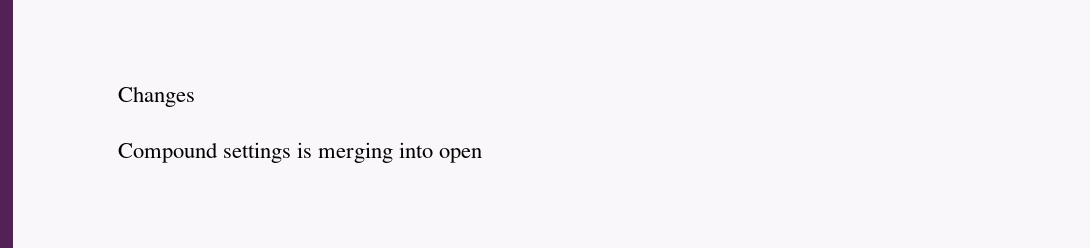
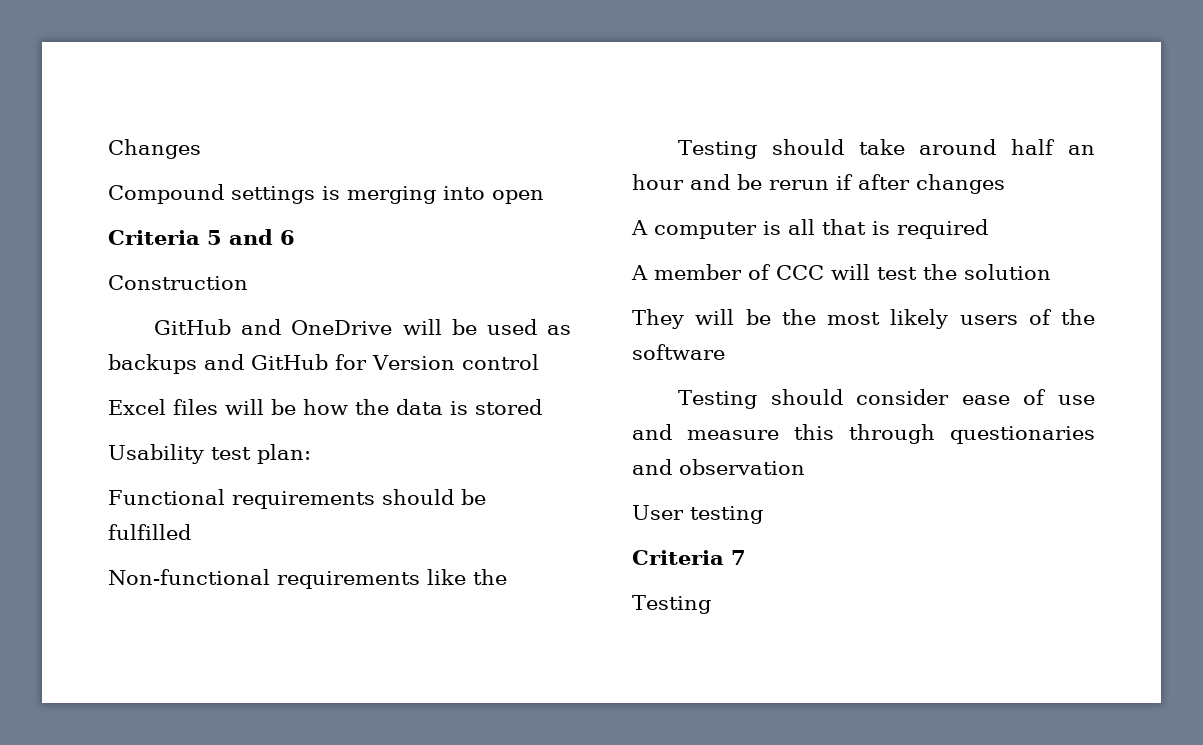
(483, 155) none -> [108,229,295,245] [108,275,248,290] [154,319,571,335] [108,354,539,374] [108,399,542,415] [108,444,311,464] [108,489,486,509] [108,524,191,540] [108,569,507,589] [678,139,1095,159] [632,174,1005,194] [631,219,988,239] [631,264,1051,280] [632,309,1095,329] [632,344,725,360] [678,389,1095,409] [632,424,1095,444] [632,459,805,475] [632,505,763,524] [632,550,746,565] [632,595,711,614] // Criteria 5 and 6 // Construction // GitHub and OneDrive will be used as backups and GitHub for Version control // Excel files will be how the data is stored // Usability test plan: // Functional requirements should be fulfilled // Non-functional requirements like the // Testing should take around half an hour and be rerun if after changes // A computer is all that is required // A member of CCC will test the solution // They will be the most likely users of the software // Testing should consider ease of use and measure this through questionaries and observation // User testing // Criteria 7 // Testing

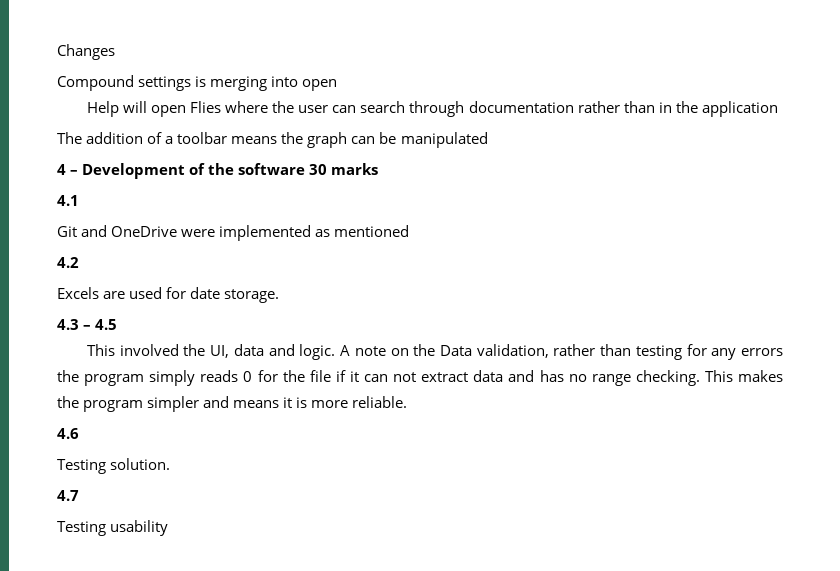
[108,229,295,245] [108,275,248,290] [154,319,571,335] [108,354,539,374] [108,399,542,415] [108,444,311,464] [108,489,486,509] [108,524,191,540] [108,569,507,589] [678,139,1095,159] [632,174,1005,194] [631,219,988,239] [631,264,1051,280] [632,309,1095,329] [632,344,725,360] [678,389,1095,409] [632,424,1095,444] [632,459,805,475] [632,505,763,524] [632,550,746,565] [632,595,711,614] Criteria 5 and 6 // Construction // GitHub and OneDrive will be used as backups and GitHub for Version control // Excel files will be how the data is stored // Usability test plan: // Functional requirements should be fulfilled // Non-functional requirements like the // Testing should take around half an hour and be rerun if after changes // A computer is all that is required // A member of CCC will test the solution // They will be the most likely users of the software // Testing should consider ease of use and measure this through questionaries and observation // User testing // Criteria 7 // Testing -> [87,101,778,117] [57,132,488,148] [57,163,379,179] [57,195,79,206] [57,225,410,241] [57,257,79,268] [57,287,280,303] [57,319,118,330] [87,344,783,360] [57,370,784,386] [57,396,408,412] [57,428,79,439] [57,458,171,474] [57,490,79,501] [57,520,169,536] Help will open Flies where the user can search through documentation rather than in the application // The addition of a toolbar means the graph can be manipulated // 4 – Development of the software 30 marks // 4.1 // Git and OneDrive were implemented as mentioned // 4.2 // Excels are used for date storage. // 4.3 – 4.5 // This involved the UI, data and logic. A note on the Data validation, rather than testing for any errors the program simply reads 0 for the file if it can not extract data and has no range checking. This makes the program simpler and means it is more reliable. // 4.6 // Testing solution. // 4.7 // Testing usability

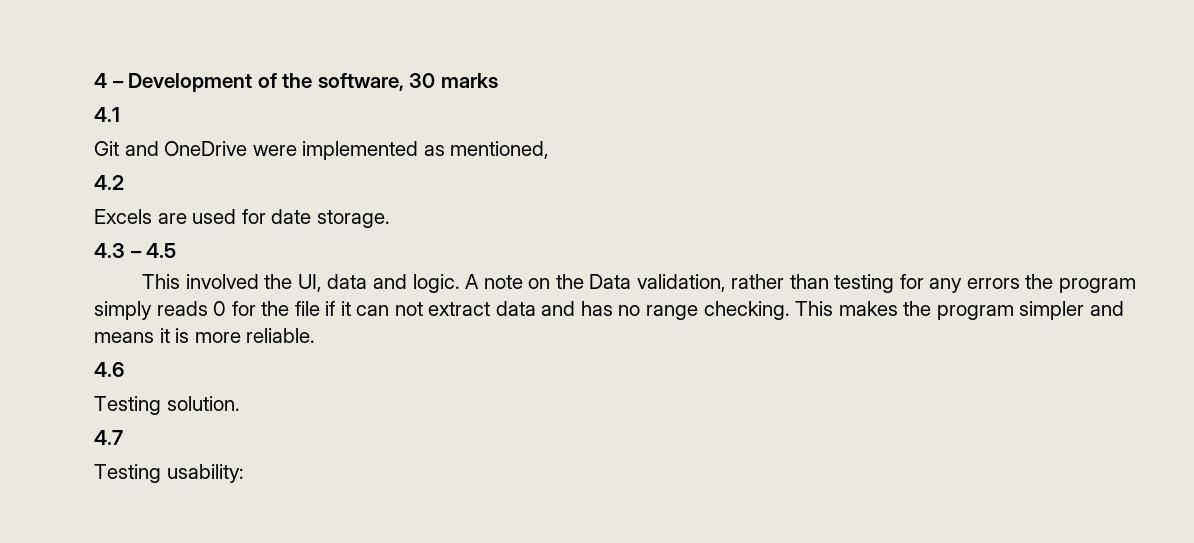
[57,44,115,60] [57,75,338,91] [87,101,778,117] [57,132,488,148] Changes // Compound settings is merging into open // Help will open Flies where the user can search through documentation rather than in the application // The addition of a toolbar means the graph can be manipulated // -> (94, 80) none
[238,163,306,175] software -> [317,73,404,91] software,
[334,225,410,237] mentioned -> [450,141,550,159] mentioned,
[110,520,169,536] usability -> [166,464,244,483] usability:

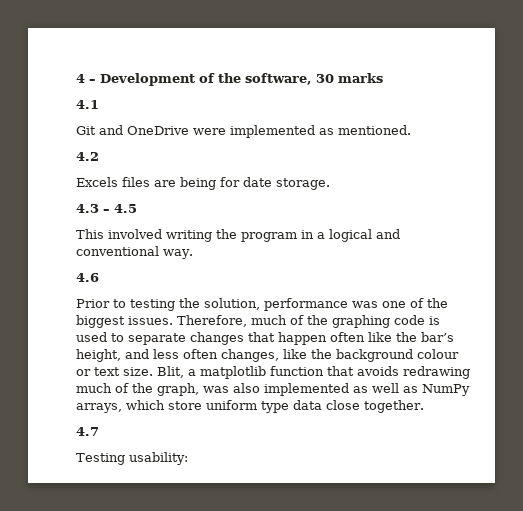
[450,141,550,159] mentioned, -> [338,125,411,135] mentioned.
[157,209,237,224] are used -> [122,177,216,190] files are being
[264,274,1136,293] [94,301,1124,320] [94,328,316,343] [94,362,124,377] [94,396,240,415] the UI, data and logic. A note on the Data validation, rather than testing for any errors the program simply reads 0 for the file if it can not extract data and has no range checking. This makes the program simpler and means it is more reliable. // 4.6 // Testing solution. -> [166,229,400,242] [76,246,193,259] [76,273,99,282] [76,298,448,311] [76,315,440,328] [76,332,454,345] [76,349,459,362] [76,366,470,379] [76,383,470,396] [76,400,424,413] writing the program in a logical and conventional way. // 4.6 // Prior to testing the solution, performance was one of the biggest issues. Therefore, much of the graphing code is used to separate changes that happen often like the bar’s height, and less often changes, like the background colour or text size. Blit, a matplotlib function that avoids redrawing much of the graph, was also implemented as well as NumPy arrays, which store uniform type data close together.

